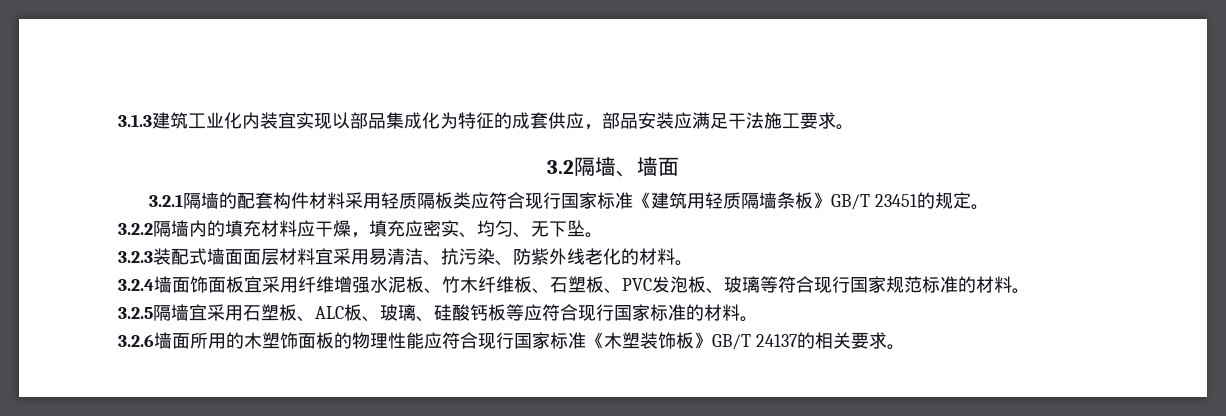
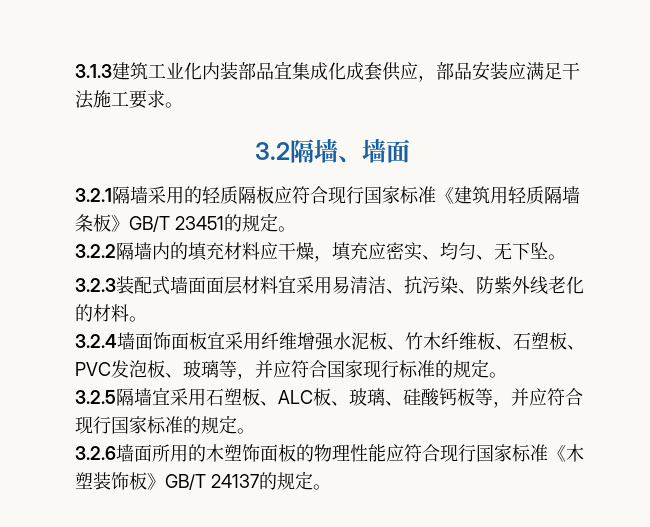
[278,112,512,129] 宜实现以部品集成化为特征的 -> [238,62,346,80] 部品宜集成化
[218,192,381,209] 的配套构件材料采用 -> [148,186,202,204] 采用的
[452,192,471,209] 类 -> (274, 195) none
[778,276,1012,293] 符合现行国家规范标准的材料 -> [237,359,489,380] ，并应符合国家现行标准的规定
(524, 312) none -> [493,388,529,408] ，并
[704,304,740,321] 材料 -> [201,415,237,434] 规定
[814,332,887,349] 相关要求 -> [277,471,313,490] 规定

